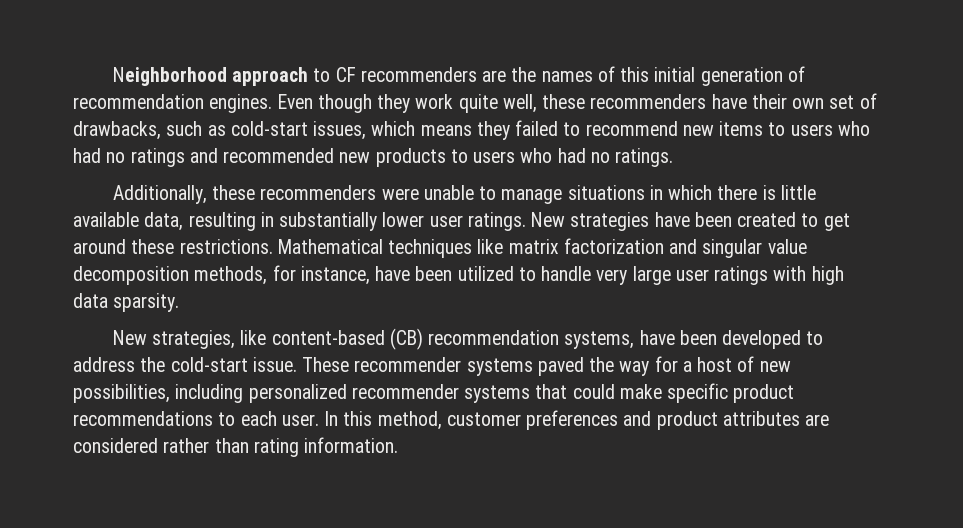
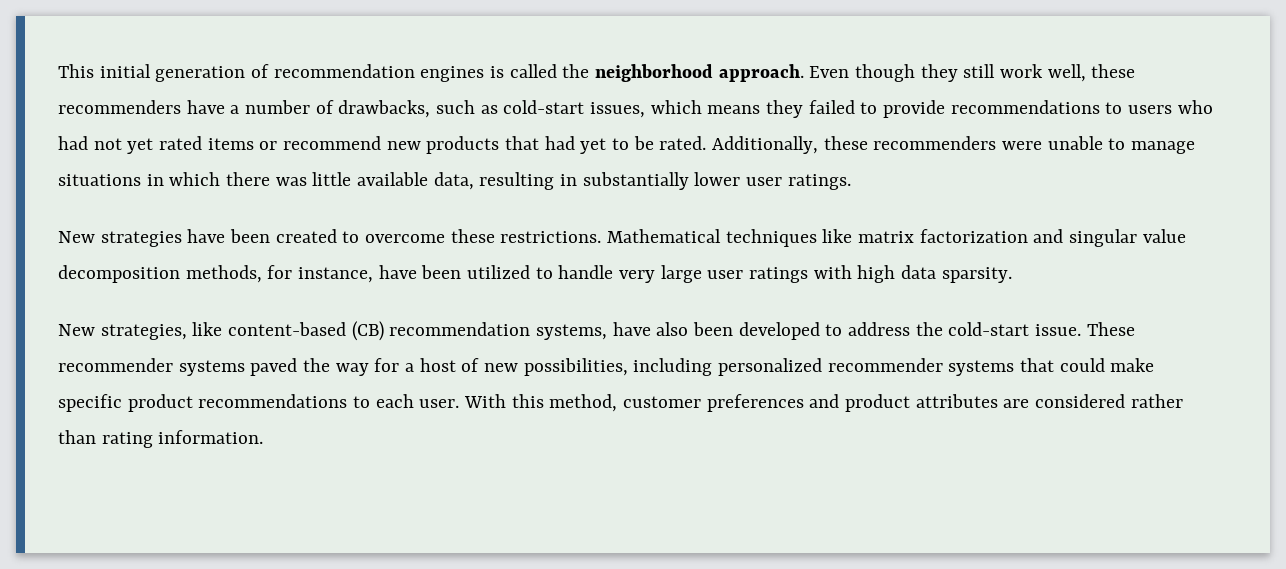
[112,66,805,86] [73,94,273,113] Neighborhood approach to CF recommenders are the names of this initial generation of recommendation engines. -> [58,64,804,82] This initial generation of recommendation engines is called the neighborhood approach.
[415,94,498,113] work quite -> [963,64,1044,78] still work
[751,94,855,109] their own set -> [230,100,311,114] a number
[585,121,870,136] [73,148,674,167] recommend new items to users who had no ratings and recommended new products to users who had no ratings. // -> [883,100,1213,118] [58,136,707,154] provide recommendations to users who had not yet rated items or recommend new products that had yet to be rated.
[762,185,776,200] is -> [275,177,307,186] was
(526, 221) none -> (851, 182) //
[823,213,850,231] [73,239,126,254] get around -> [365,234,446,243] overcome
(675, 337) none -> [656,322,689,336] also
[324,411,339,426] In -> [464,394,507,408] With

